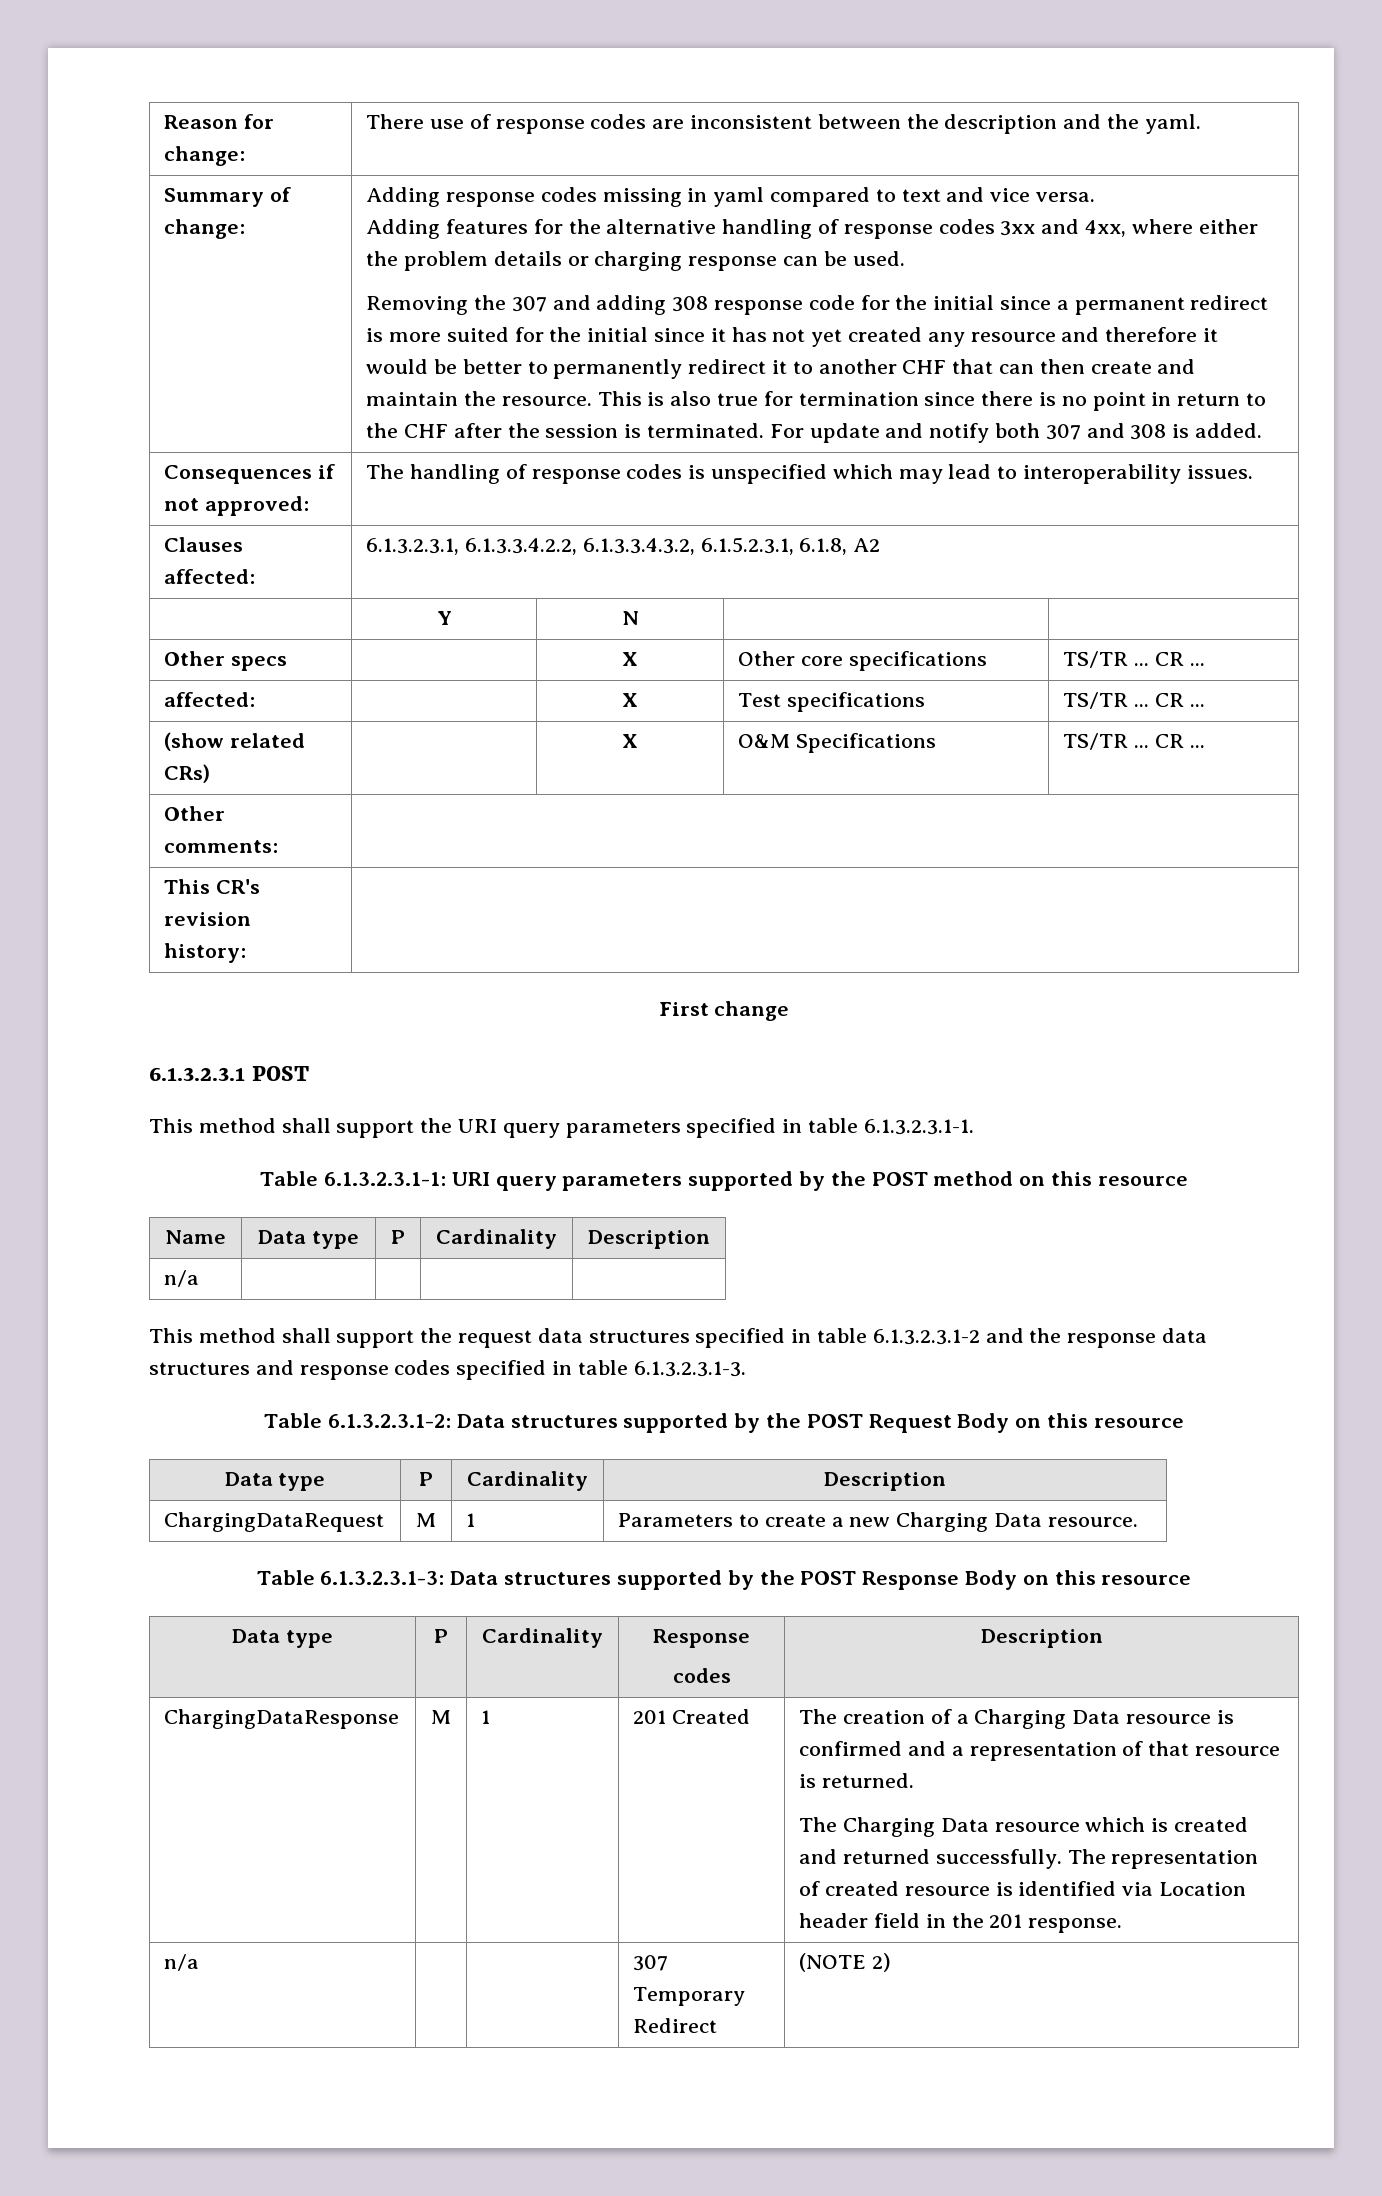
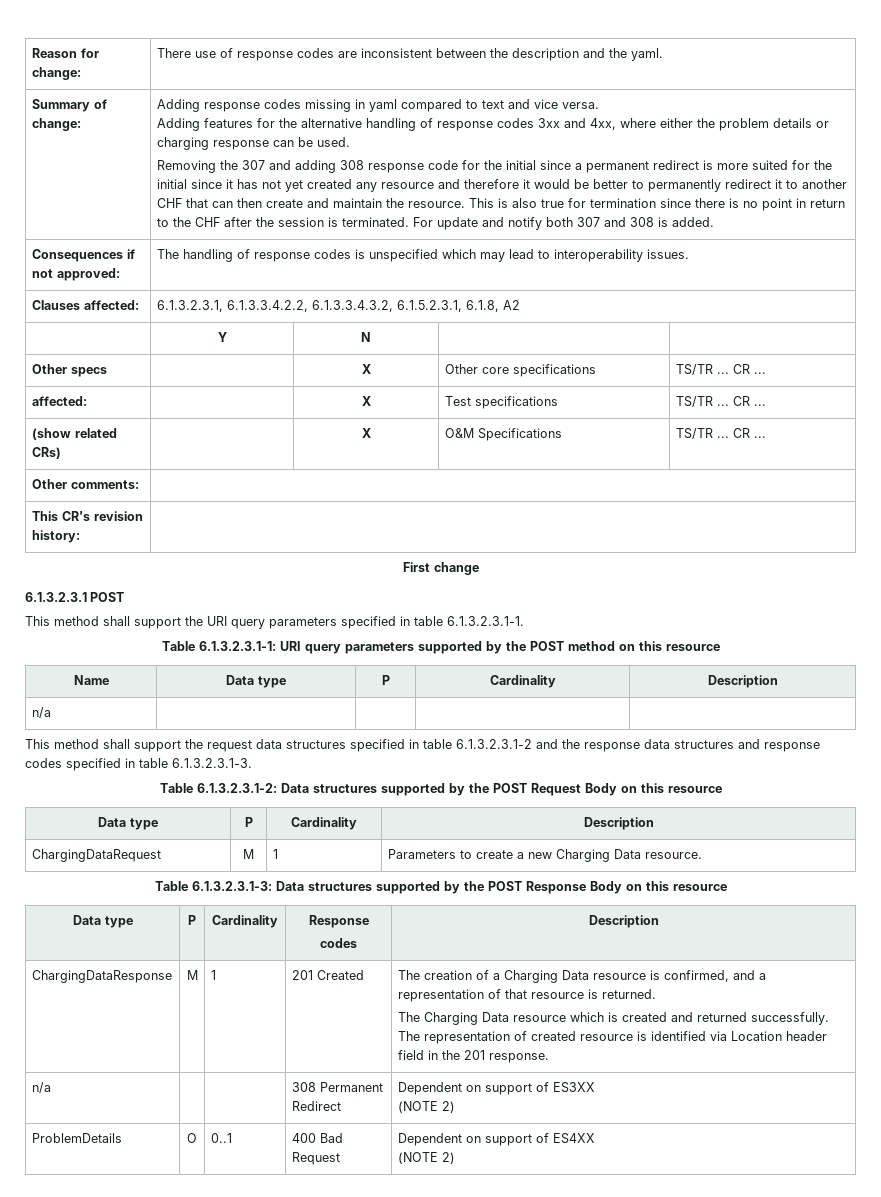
[799,1741,903,1756] confirmed -> [663,970,729,982] confirmed,
[633,1955,669,1971] [633,1987,746,2006] 307 Temporary -> [291,1082,383,1092] 308 Permanent
(718, 2025) none -> [397,1082,595,1095] [397,1101,455,1113] [31,1133,122,1143] [187,1133,197,1143] [210,1133,232,1143] [291,1133,343,1143] [291,1152,340,1165] [397,1133,595,1146] Dependent on support of ES3XX // (NOTE 2) // ProblemDetails | O | 0..1 | 400 Bad Request | Dependent on support of ES4XX //

